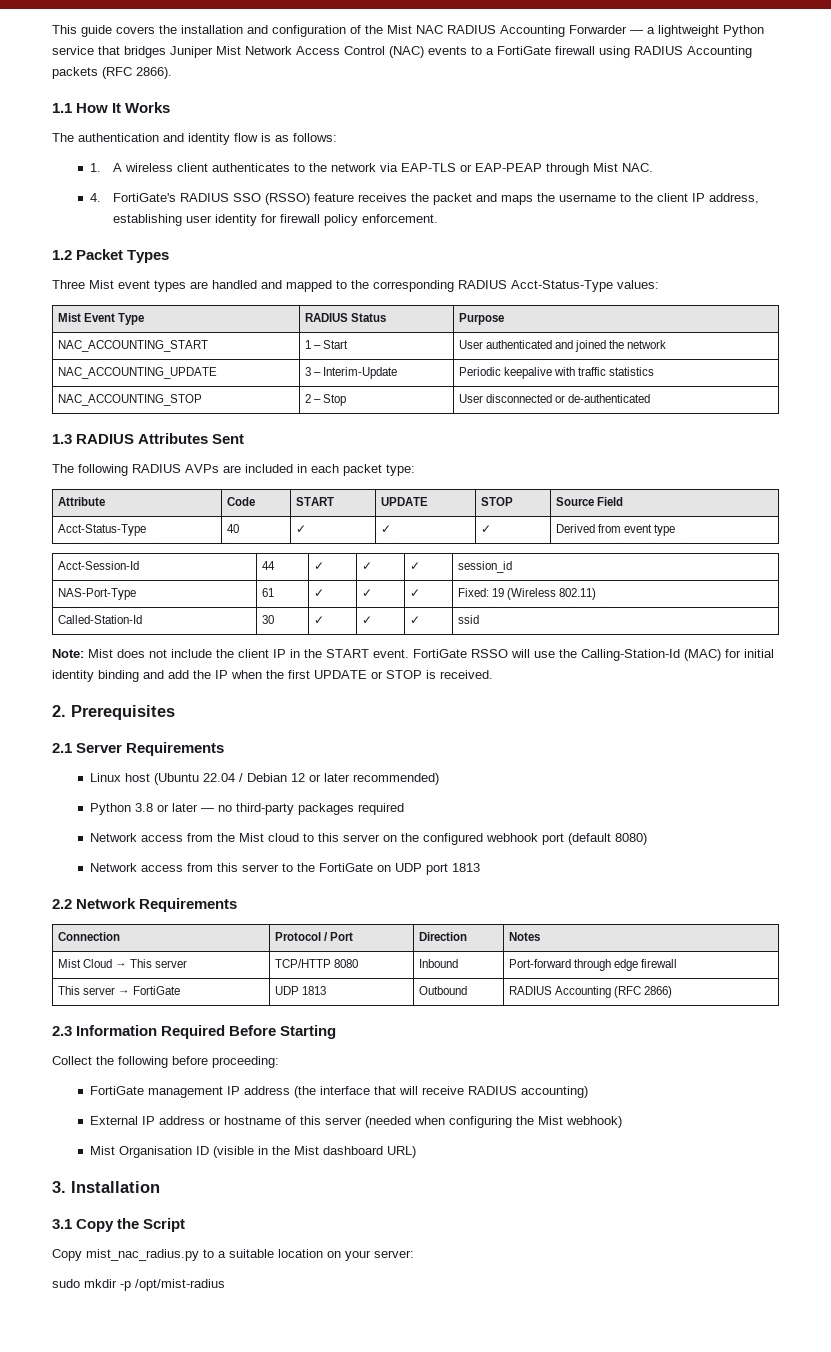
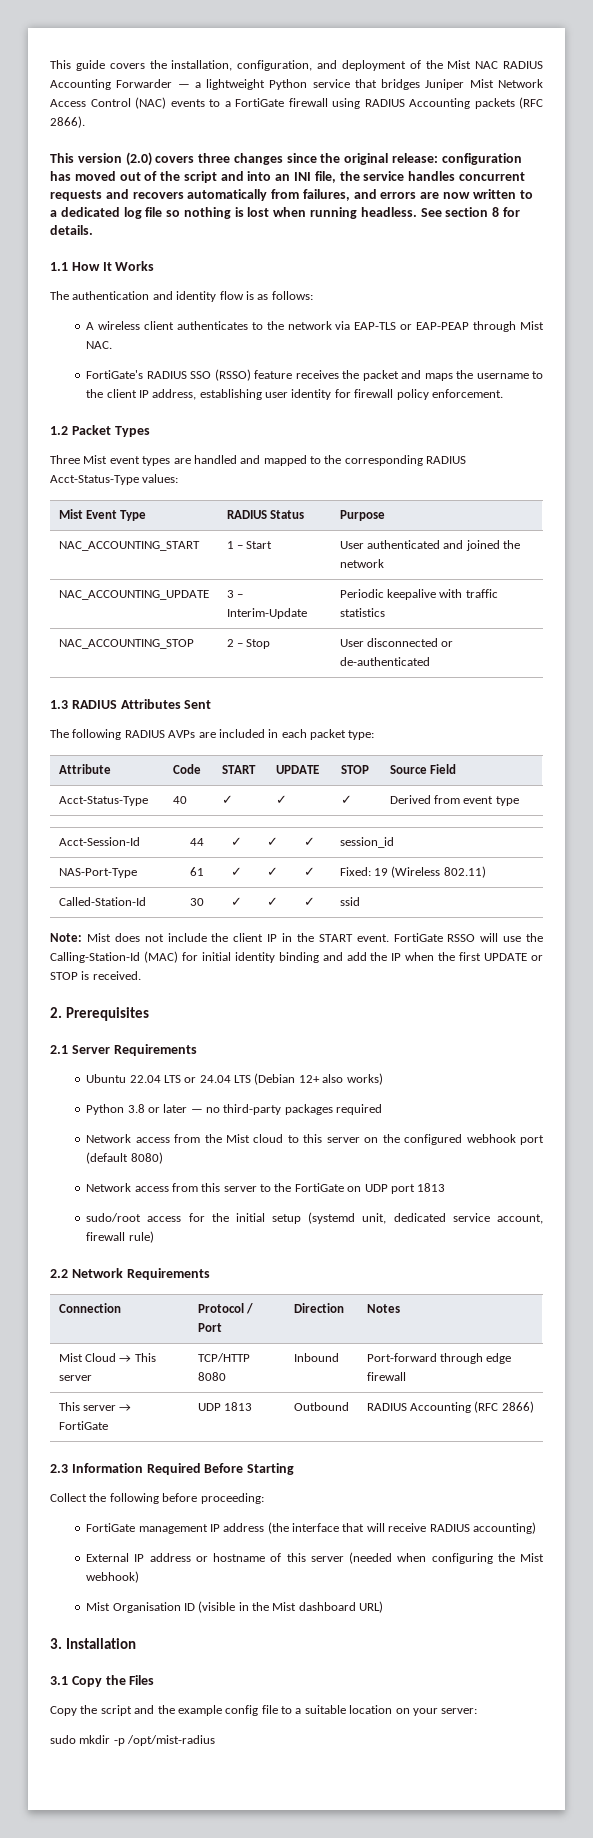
[181,25,346,37] installation and configuration -> [171,60,406,71] installation, configuration, and deployment
(172, 73) none -> [50,152,522,166] [50,171,525,183] [50,189,533,201] [50,207,520,219] [50,225,93,235] // This version (2.0) covers three changes since the original release: configuration has moved out of the script and into an INI file, the service handles concurrent requests and recovers automatically from failures, and errors are now written to a dedicated log file so nothing is lost when running headless. See section 8 for details.
[89,163,101,172] 1. -> (313, 295) none
[89,193,101,202] 4. -> (113, 345) none
[89,773,439,785] Linux host (Ubuntu 22.04 / Debian 12 or later recommended) -> [86,1073,383,1085] Ubuntu 22.04 LTS or 24.04 LTS (Debian 12+ also works)
(480, 867) none -> [86,1212,543,1224] [86,1231,154,1243] // sudo/root access for the initial setup (systemd unit, dedicated service account, firewall rule)
[143,1218,186,1232] [52,1249,199,1261] Script // Copy mist_nac_radius.py -> [129,1675,155,1685] [50,1705,278,1716] Files // Copy the script and the example config file

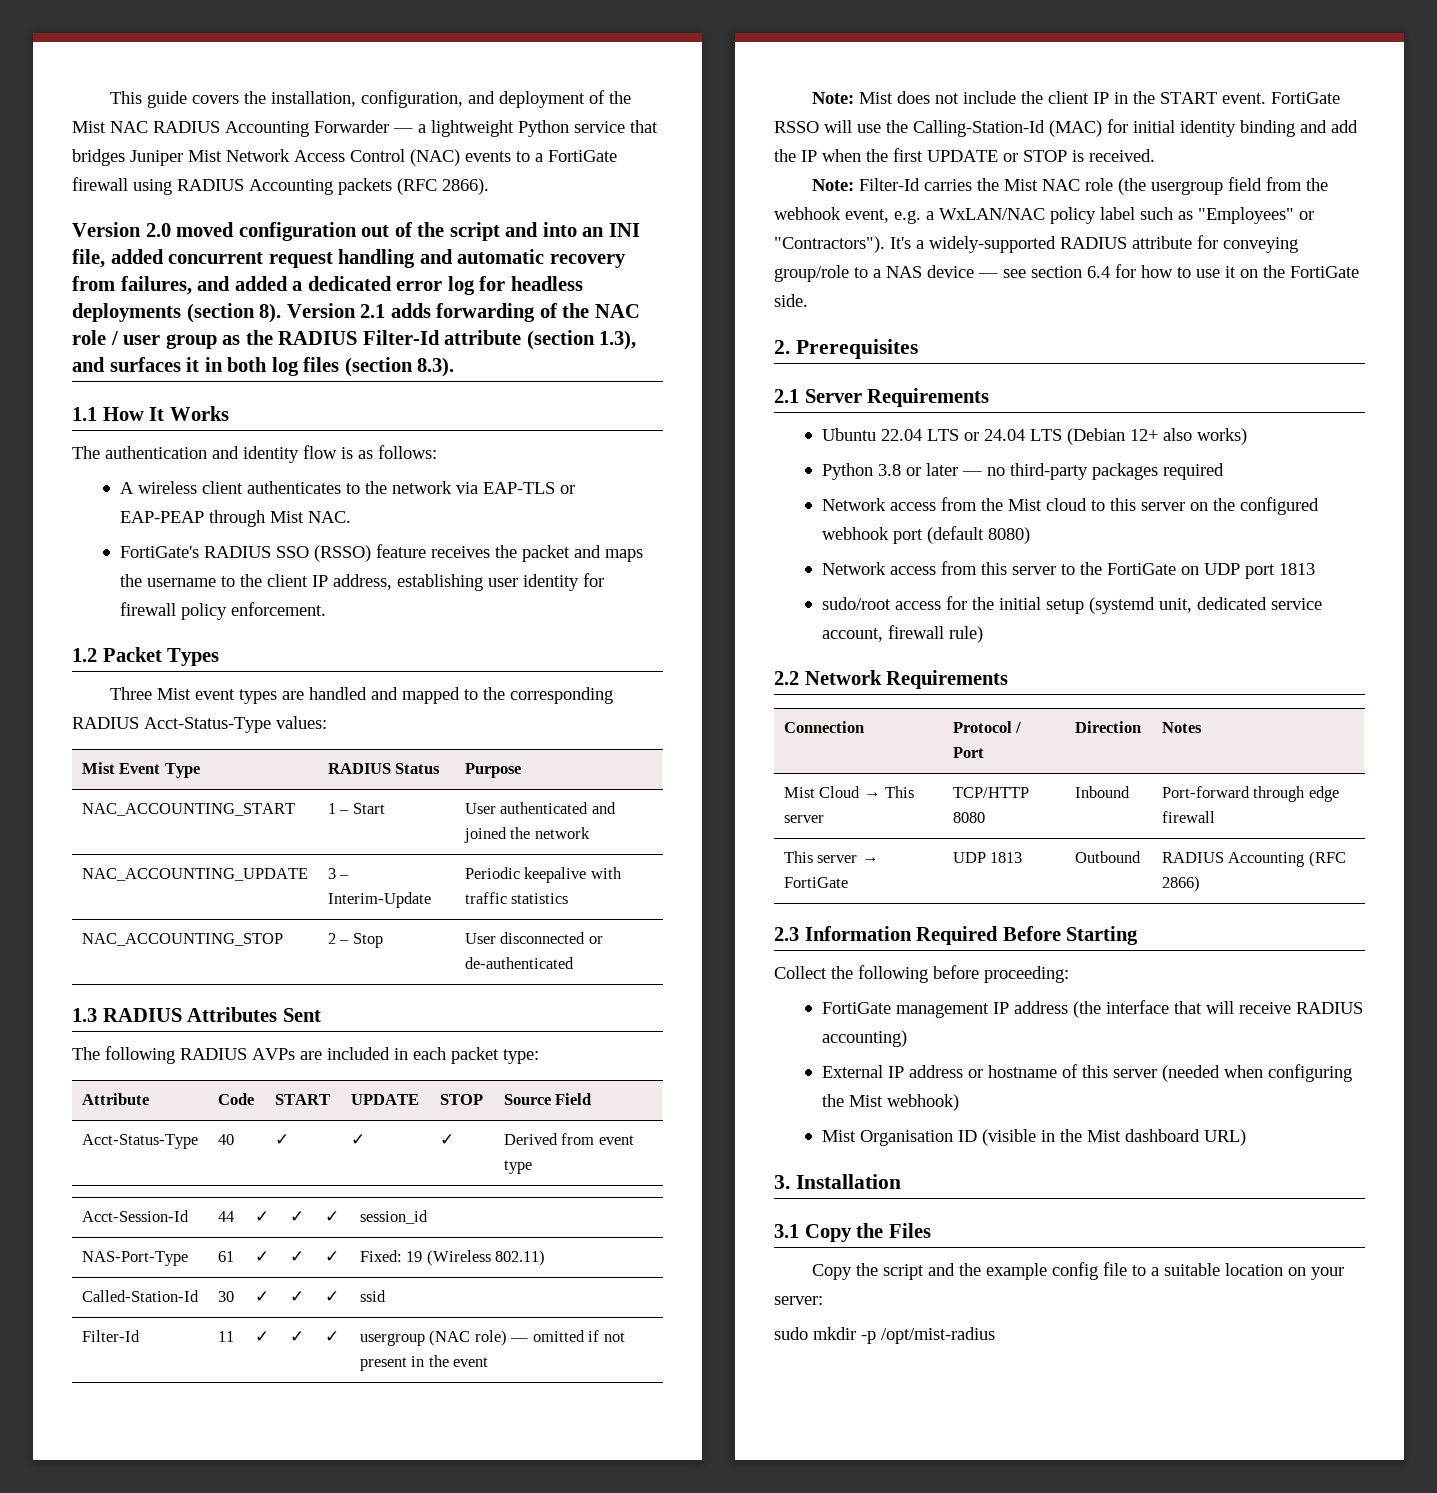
[50,152,522,166] [50,171,116,181] This version (2.0) covers three changes since the original release: configuration has moved -> [72,222,357,241] Version 2.0 moved configuration
[339,171,525,181] [50,189,533,201] [50,207,520,219] [50,225,93,235] the service handles concurrent requests and recovers automatically from failures, and errors are now written to a dedicated log file so nothing is lost when running headless. See section 8 for details. -> [110,249,626,268] [72,276,583,295] [72,303,640,323] [72,330,637,350] [72,357,455,377] added concurrent request handling and automatic recovery from failures, and added a dedicated error log for headless deployments (section 8). Version 2.1 adds forwarding of the NAC role / user group as the RADIUS Filter-Id attribute (section 1.3), and surfaces it in both log files (section 8.3).
(360, 901) none -> [81,1330,140,1342] [217,1331,234,1342] [254,1331,269,1342] [289,1331,304,1342] [324,1331,339,1342] [359,1330,625,1346] [359,1355,489,1371] // Filter-Id | 11 | ✓ | ✓ | ✓ | usergroup (NAC role) — omitted if not present in the event
(141, 975) none -> [811,177,1328,195] [774,207,1314,224] [774,235,1298,253] [774,264,1359,282] [774,294,808,307] // Note: Filter-Id carries the Mist NAC role (the usergroup field from the webhook event, e.g. a WxLAN/NAC policy label such as "Employees" or "Contractors"). It's a widely-supported RADIUS attribute for conveying group/role to a NAS device — see section 6.4 for how to use it on the FortiGate side.

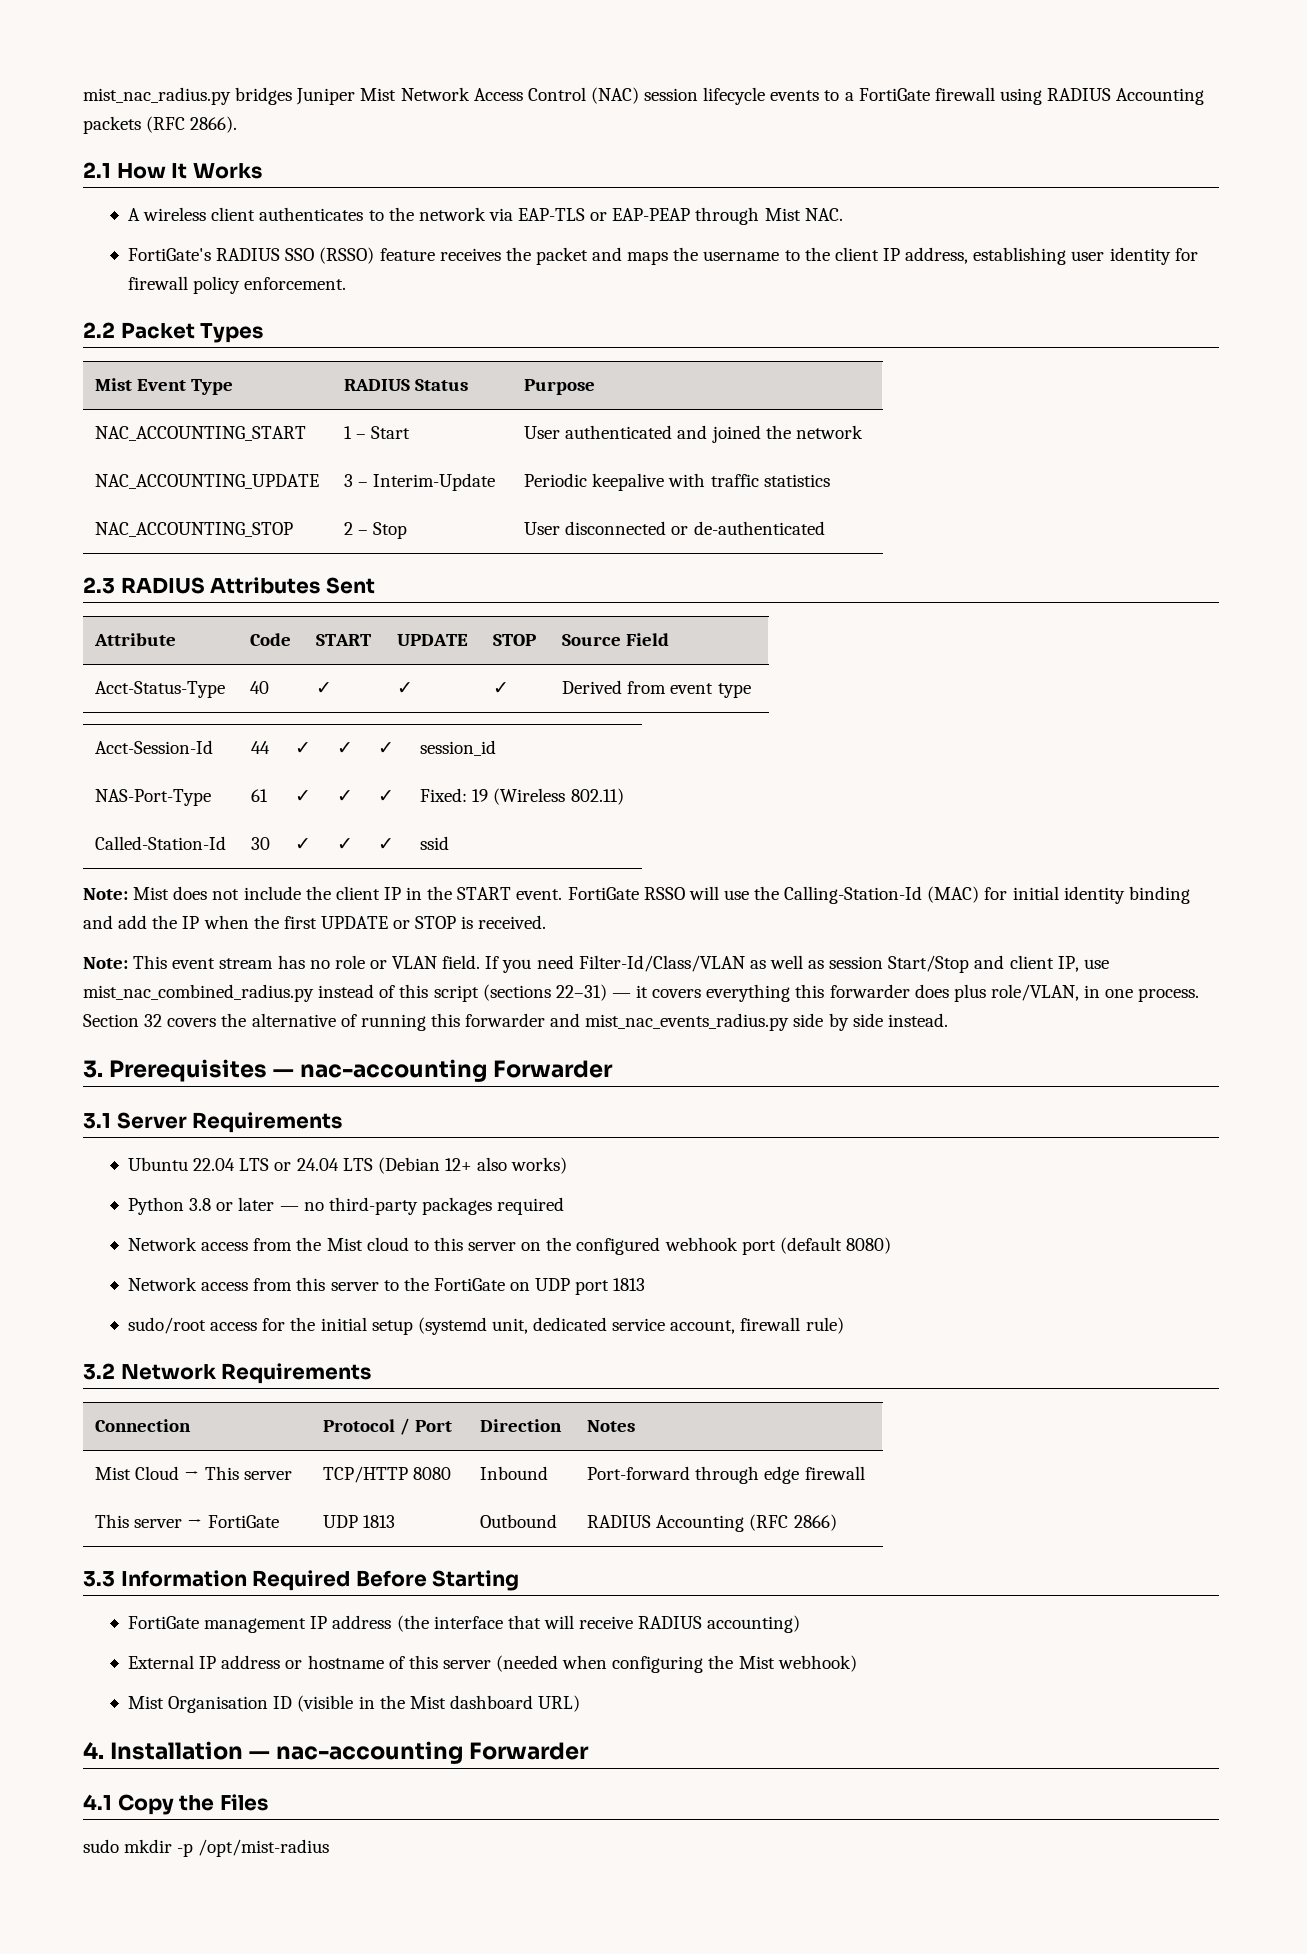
[109,90,631,108] [72,120,658,137] This guide covers the installation, configuration, and deployment of the Mist NAC RADIUS Accounting Forwarder — a lightweight Python service that -> [83,87,231,105] mist_nac_radius.py
(460, 157) none -> [644,87,766,105] session lifecycle
[72,222,640,241] [72,249,626,268] [72,276,583,295] [72,303,640,323] [72,330,637,350] [72,357,455,377] [72,406,229,421] [72,445,437,463] Version 2.0 moved configuration out of the script and into an INI file, added concurrent request handling and automatic recovery from failures, and added a dedicated error log for headless deployments (section 8). Version 2.1 adds forwarding of the NAC role / user group as the RADIUS Filter-Id attribute (section 1.3), and surfaces it in both log files (section 8.3). // 1.1 How It Works // The authentication and identity flow is as follows: -> [83,162,262,179] 2.1 How It Works
[72,648,97,662] 1.2 -> [83,322,115,338] 2.2
[109,687,613,704] [72,716,327,733] // Three Mist event types are handled and mapped to the corresponding RADIUS Acct-Status-Type values: -> (264, 333) none
[72,1008,97,1022] 1.3 -> [83,577,115,594] 2.3
[72,1046,539,1064] // The following RADIUS AVPs are included in each packet type: -> (375, 585) none
[81,1330,140,1342] [217,1331,234,1342] [254,1331,269,1342] [289,1331,304,1342] [324,1331,339,1342] [359,1330,625,1346] [359,1355,489,1371] // Filter-Id | 11 | ✓ | ✓ | ✓ | usergroup (NAC role) — omitted if not present in the event -> (450, 843) none
[858,177,1328,195] [774,207,1314,224] [774,235,1298,253] [774,264,1359,282] [774,294,808,307] [774,339,918,359] [774,389,799,403] Filter-Id carries the Mist NAC role (the usergroup field from the webhook event, e.g. a WxLAN/NAC policy label such as "Employees" or "Contractors"). It's a widely-supported RADIUS attribute for conveying group/role to a NAS device — see section 6.4 for how to use it on the FortiGate side. // 2. Prerequisites // 2.1 -> [133,955,1109,973] [83,984,1200,1002] [83,1013,948,1031] [83,1059,614,1082] [83,1113,111,1129] This event stream has no role or VLAN field. If you need Filter-Id/Class/VLAN as well as session Start/Stop and client IP, use mist_nac_combined_radius.py instead of this script (sections 22–31) — it covers everything this forwarder does plus role/VLAN, in one process. Section 32 covers the alternative of running this forwarder and mist_nac_events_radius.py side by side instead. // 3. Prerequisites — nac-accounting Forwarder // 3.1
[774,671,799,685] 2.2 -> [83,1363,115,1380] 3.2
[774,927,799,941] 2.3 -> [83,1571,115,1587] 3.3
[774,965,1069,983] // Collect the following before proceeding: -> (520, 1580) none
[774,1175,790,1189] 3. -> [83,1742,104,1759] 4.
[774,1224,799,1238] // 3.1 -> [249,1741,590,1764] [83,1794,112,1810] — nac-accounting Forwarder // 4.1
[811,1262,1344,1280] [774,1296,823,1305] // Copy the script and the example config file to a suitable location on your server: -> (268, 1802) none

